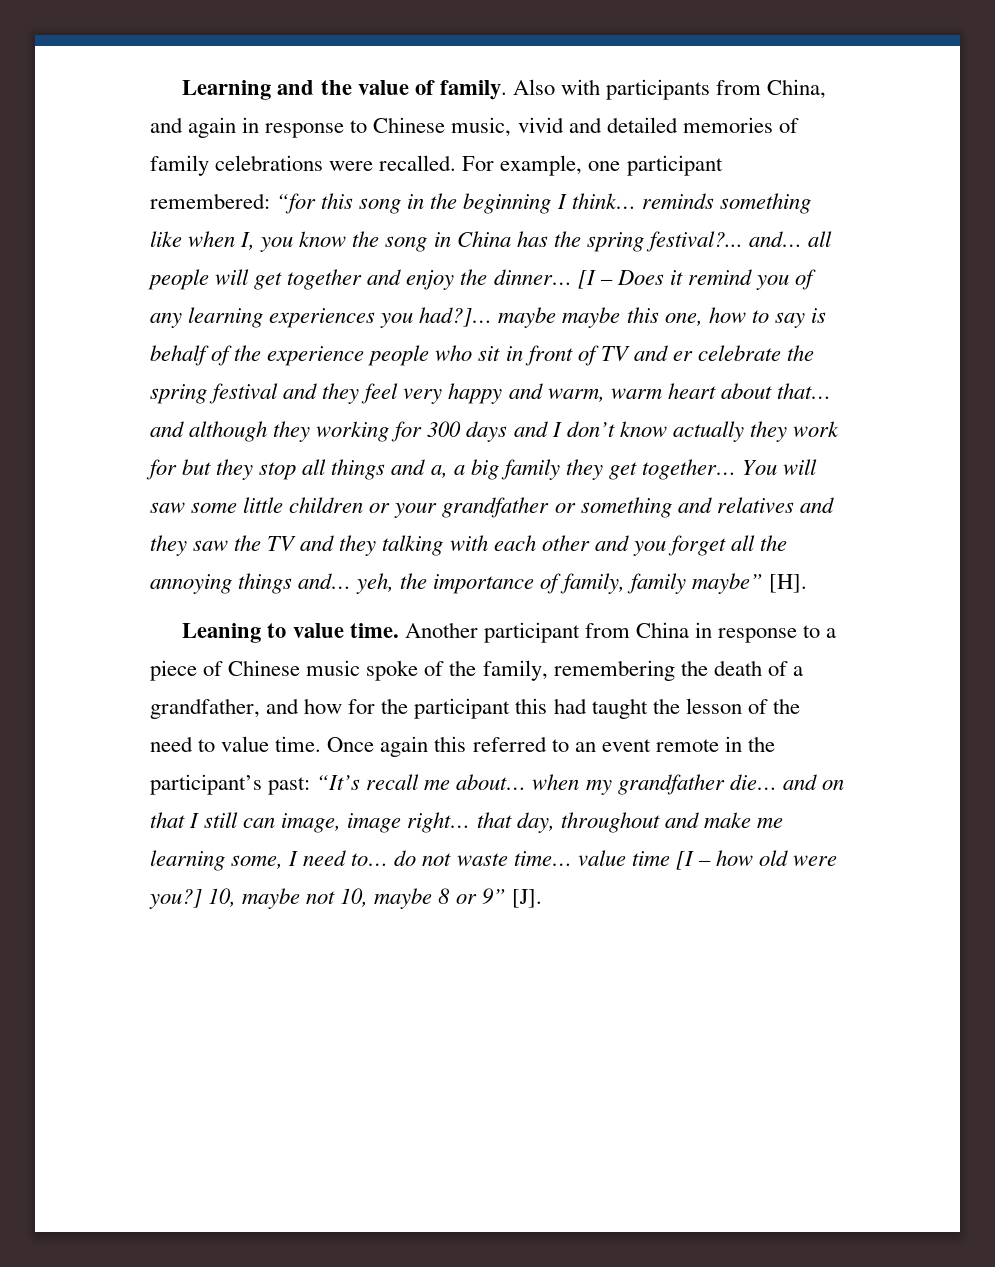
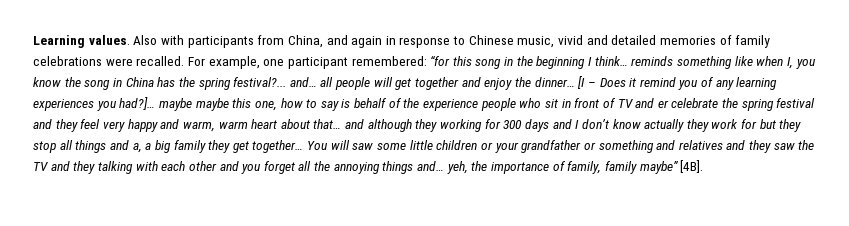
[277,80,507,100] and the value of family. -> [88,35,130,45] values.
[768,574,807,593] [182,622,837,643] [150,660,803,681] [150,698,800,719] [150,736,775,757] [150,774,844,795] [150,812,783,833] [150,850,838,871] [149,888,542,909] [H]. // Leaning to value time. Another participant from China in response to a piece of Chinese music spoke of the family, remembering the death of a grandfather, and how for the participant this had taught the lesson of the need to value time. Once again this referred to an event remote in the participant’s past: “It’s recall me about… when my grandfather die… and on that I still can image, image right… that day, throughout and make me learning some, I need to… do not waste time… value time [I – how old were you?] 10, maybe not 10, maybe 8 or 9” [J]. -> [680,160,704,173] [4B].

